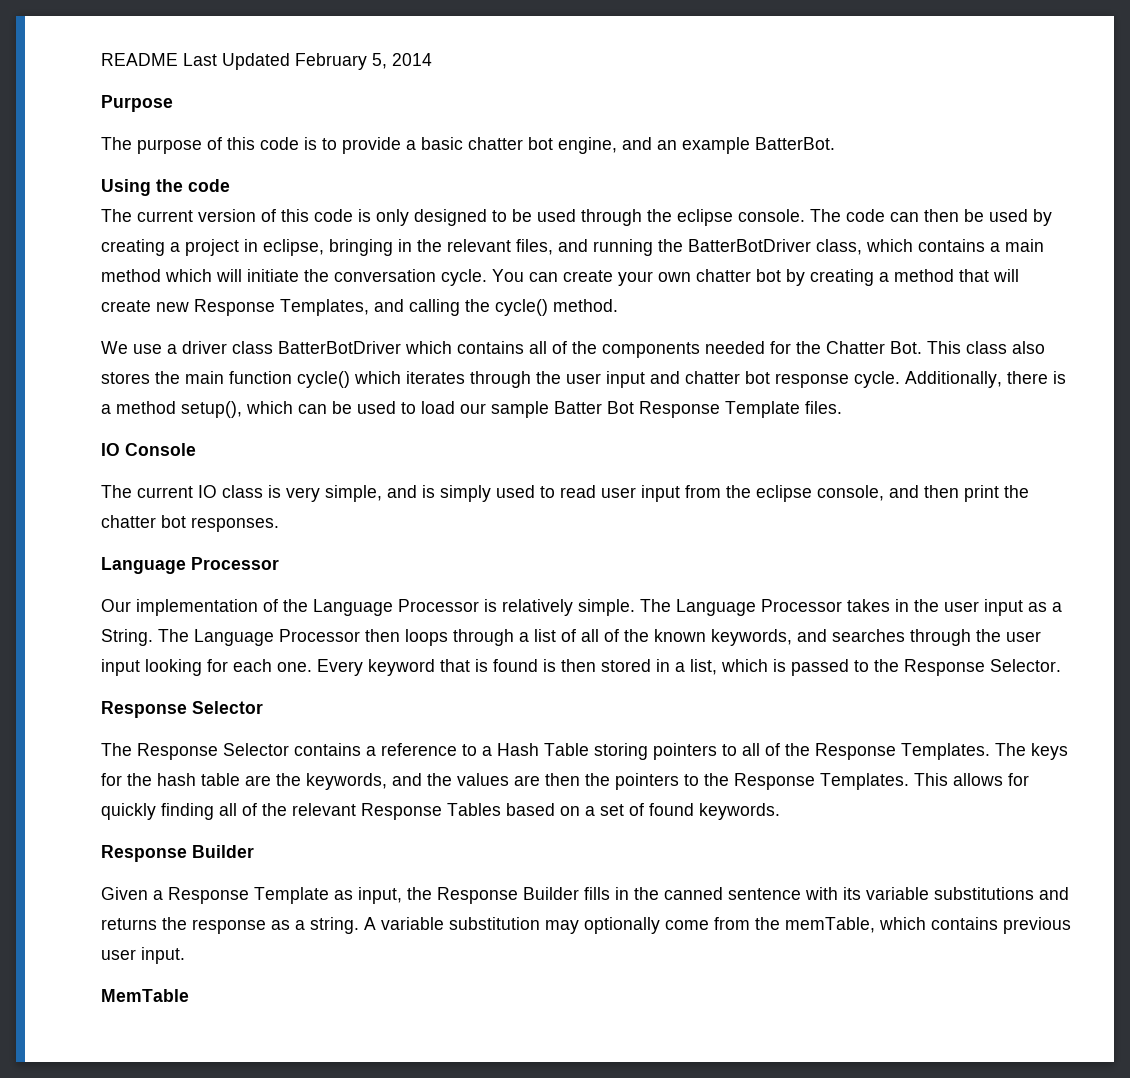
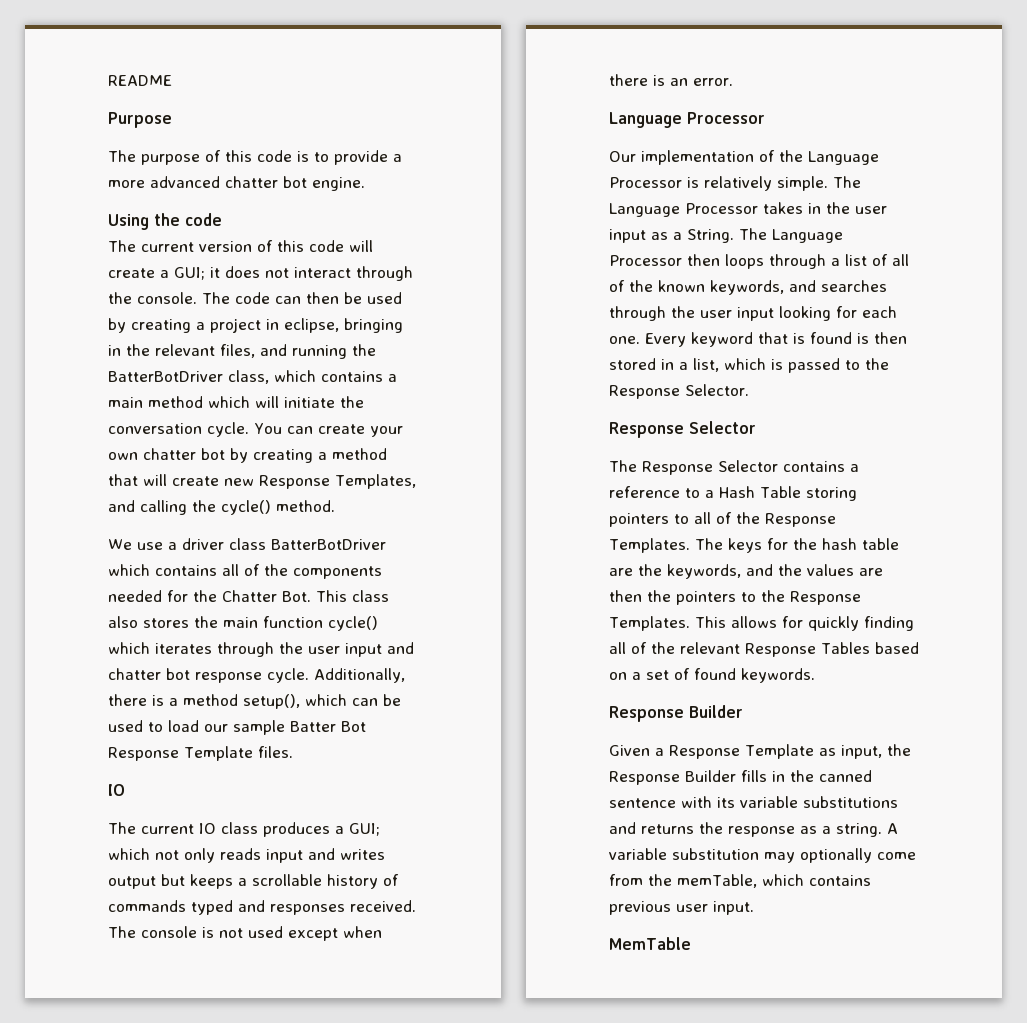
[183,53,432,70] Last Updated February 5, 2014 -> (172, 80) none
[421,137,835,154] basic chatter bot engine, and an example BatterBot. -> [108,176,365,191] more advanced chatter bot engine.
[358,209,733,226] is only designed to be used through the eclipse -> [349,240,373,252] [108,266,413,281] [108,292,132,304] will create a GUI; it does not interact through the
[125,443,196,456] Console -> (125, 790) none
[268,485,1029,502] [101,515,279,532] is very simple, and is simply used to read user input from the eclipse console, and then print the chatter bot responses. -> [263,822,380,837] [108,848,385,863] [108,874,399,889] [108,900,416,915] [108,926,382,941] [609,74,733,86] produces a GUI; which not only reads input and writes output but keeps a scrollable history of commands typed and responses received. The console is not used except when there is an error.

